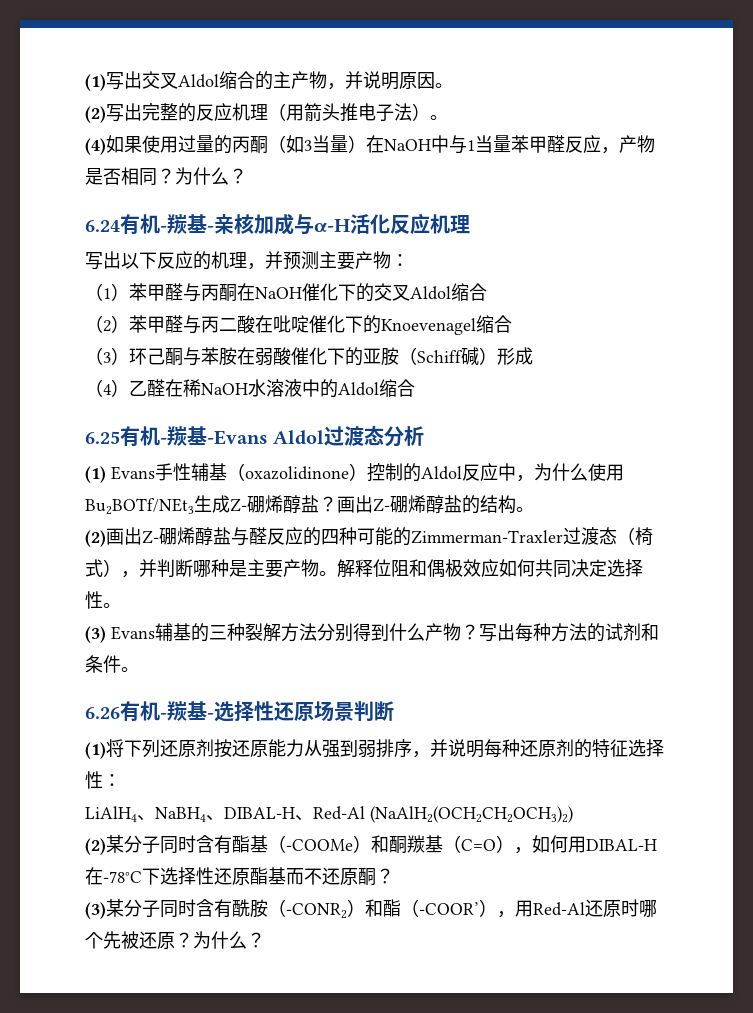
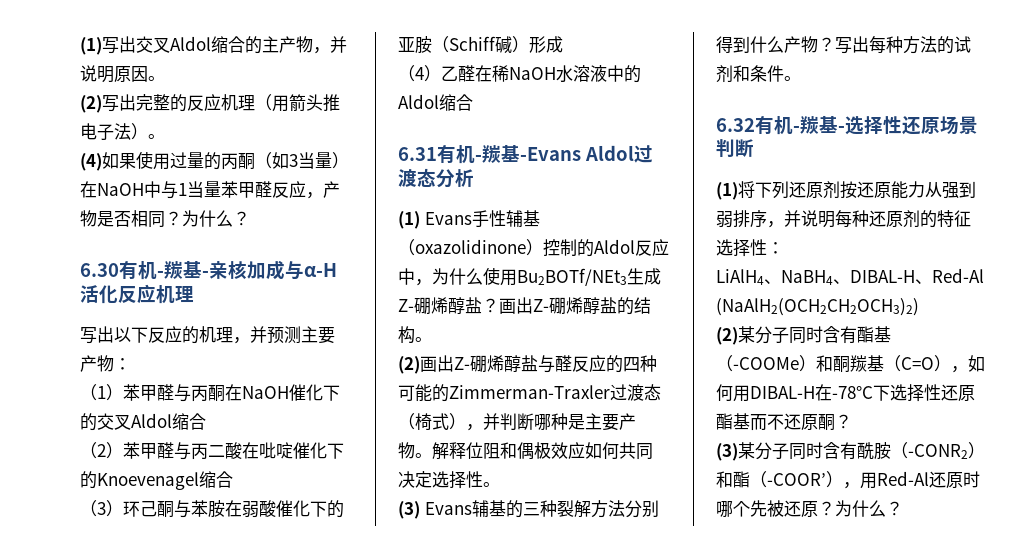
[85,220,120,232] 6.24 -> [80,263,119,277] 6.30
[85,431,120,444] 6.25 -> [398,147,437,161] 6.31
[85,707,120,719] 6.26 -> [716,118,755,132] 6.32

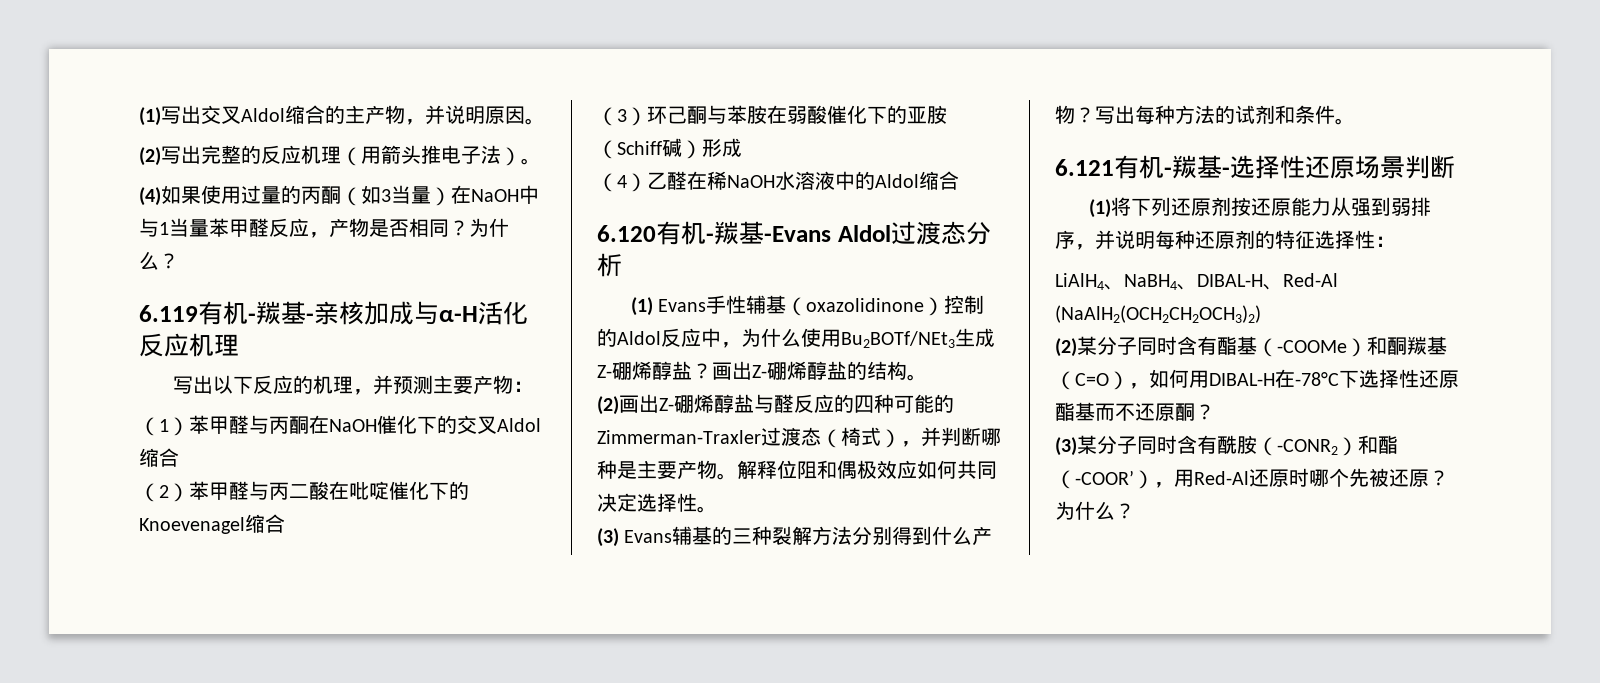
[80,263,119,277] 6.30 -> [139,305,198,322] 6.119
[398,147,437,161] 6.31 -> [597,225,656,242] 6.120
[716,118,755,132] 6.32 -> [1055,159,1114,176] 6.121

